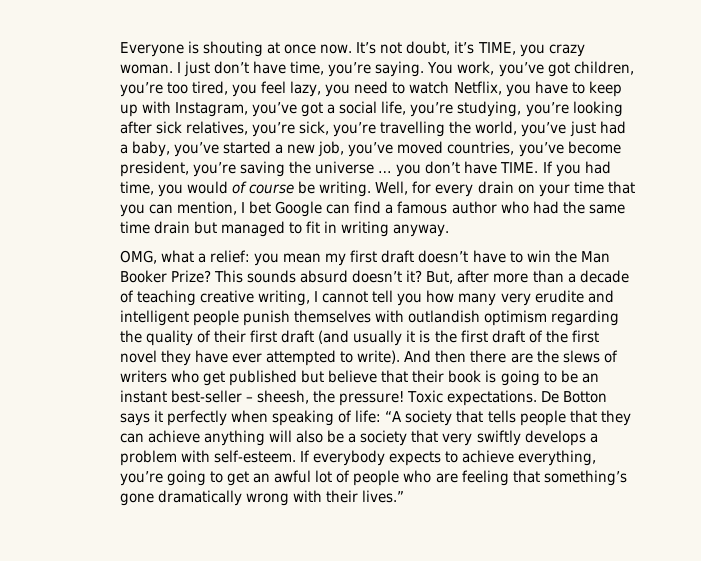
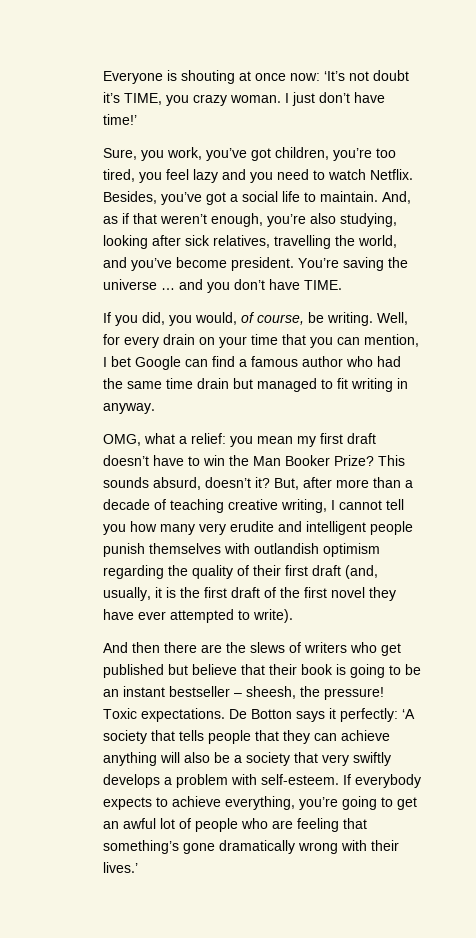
[320,41,451,55] now. It’s not doubt, -> [290,70,410,81] now: ‘It’s not doubt
[290,61,454,77] time, you’re saying. You -> [103,114,138,125] [103,148,165,161] time!’ // Sure, you
[290,81,322,97] lazy, -> [193,169,247,183] lazy and
[453,81,622,97] [120,101,623,117] [120,121,626,137] [120,141,621,157] [120,161,237,177] Netflix, you have to keep up with Instagram, you’ve got a social life, you’re studying, you’re looking after sick relatives, you’re sick, you’re travelling the world, you’ve just had a baby, you’ve started a new job, you’ve moved countries, you’ve become president, you’re -> [370,169,414,180] [103,191,412,205] [103,213,398,227] [103,235,398,249] [103,257,340,271] Netflix. Besides, you’ve got a social life to maintain. And, as if that weren’t enough, you’re also studying, looking after sick relatives, travelling the world, and you’ve become president. You’re
(393, 172) none -> [179,279,204,290] and
(539, 167) none -> (343, 285) //
[584,161,611,174] [120,181,295,197] had time, you would of course -> [142,312,305,326] did, you would, of course,
[324,221,390,237] in writing -> [351,378,409,392] writing in
[300,270,349,283] absurd -> [153,477,202,490] absurd,
[318,330,403,346] (and usually -> [345,565,379,579] [103,587,152,601] (and, usually,
(401, 357) none -> (294, 616) //
[171,390,243,403] best-seller -> [169,686,231,697] bestseller
[167,410,403,426] perfectly when speaking of life: “A -> [340,708,416,722] perfectly: ‘A
[362,490,405,503] lives.” -> [103,862,139,873] lives.’

